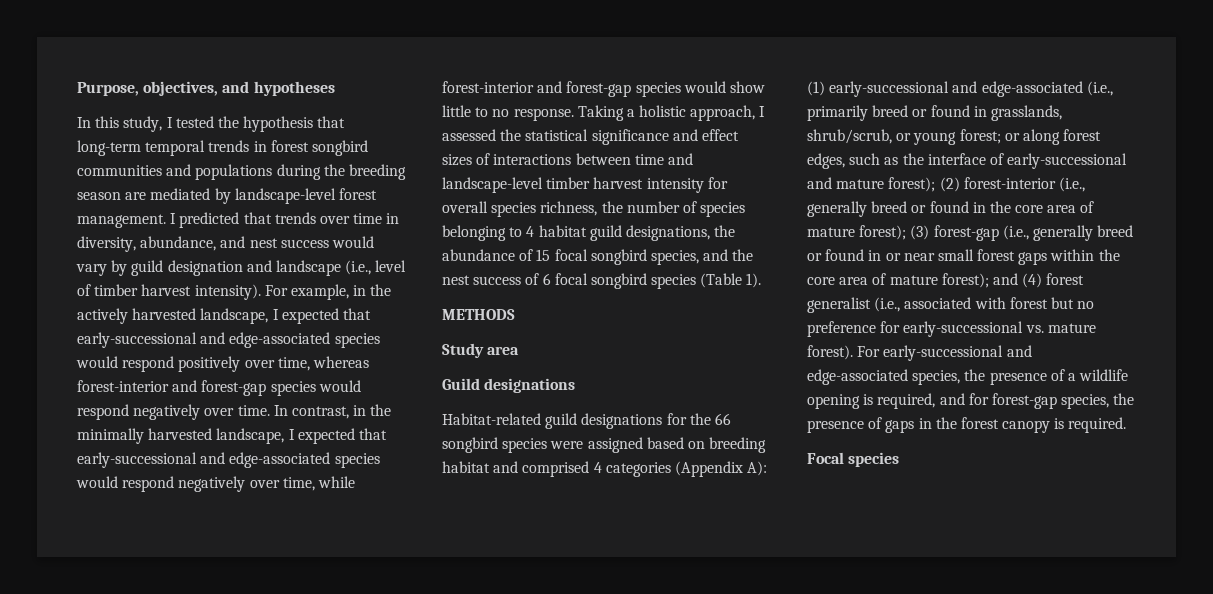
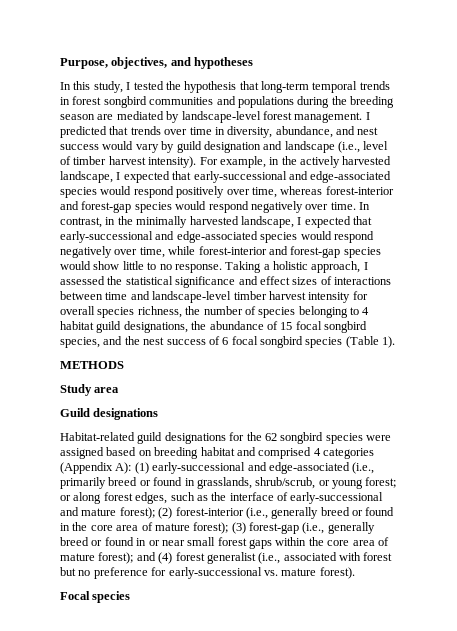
[714,413,731,425] 66 -> [264,433,277,441] 62
[857,345,1032,361] [807,369,1129,385] [807,393,1135,409] [807,417,1127,433] For early-successional and edge-associated species, the presence of a wildlife opening is required, and for forest-gap species, the presence of gaps in the forest canopy is required. -> (355, 573) none

